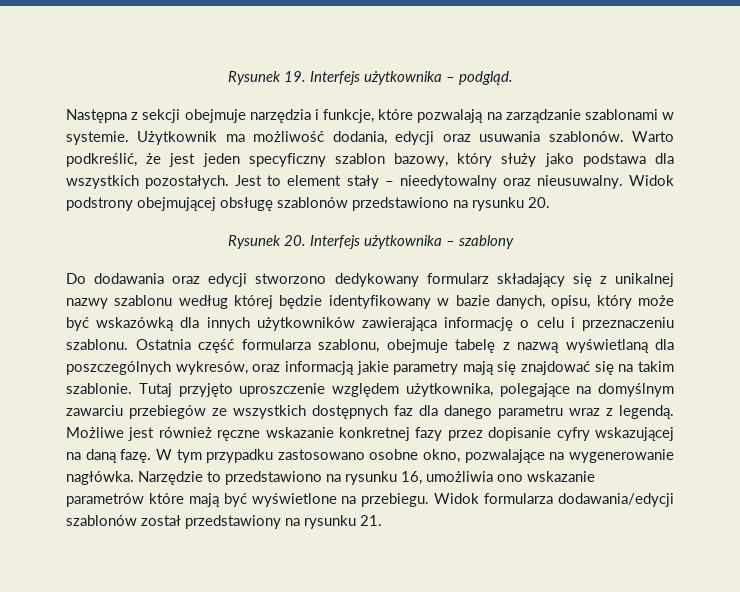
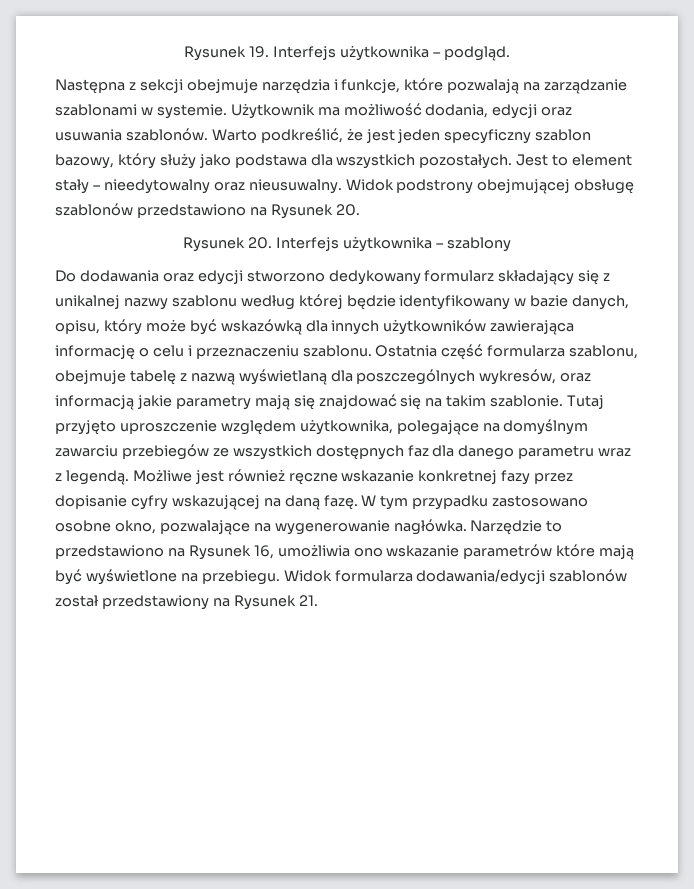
[472,197,524,211] rysunku -> [270,204,333,219] Rysunek
[345,471,397,485] rysunku -> [188,545,251,560] Rysunek
[304,515,356,529] rysunku -> [233,595,296,610] Rysunek

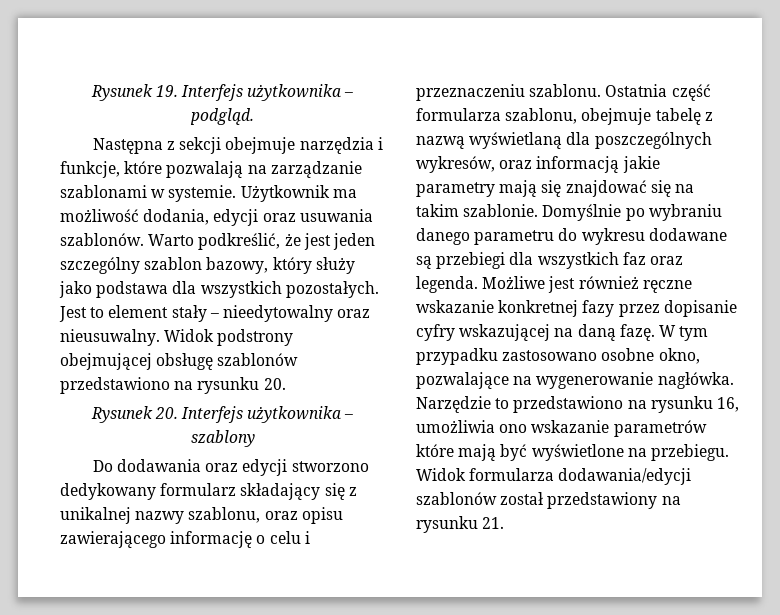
[444,129,532,144] specyficzny -> [60,257,140,274] szczególny
[270,204,333,219] Rysunek -> [197,377,260,394] rysunku
[171,294,630,310] [55,319,575,335] szablonu według której będzie identyfikowany w bazie danych, opisu, który może być wskazówką dla innych użytkowników zawierająca -> [188,507,343,524] [60,531,166,548] szablonu, oraz opisu zawierającego
[567,395,605,409] [55,419,589,435] [55,444,632,460] [55,470,129,485] Tutaj przyjęto uproszczenie względem użytkownika, polegające na domyślnym zawarciu przebiegów ze wszystkich dostępnych faz dla danego parametru wraz z legendą. -> [542,204,722,221] [416,228,727,245] [416,252,683,269] [416,276,478,293] Domyślnie po wybraniu danego parametru do wykresu dodawane są przebiegi dla wszystkich faz oraz legenda.
[188,545,251,560] Rysunek -> [650,396,713,413] rysunku
[233,595,296,610] Rysunek -> [416,516,478,533] rysunku

